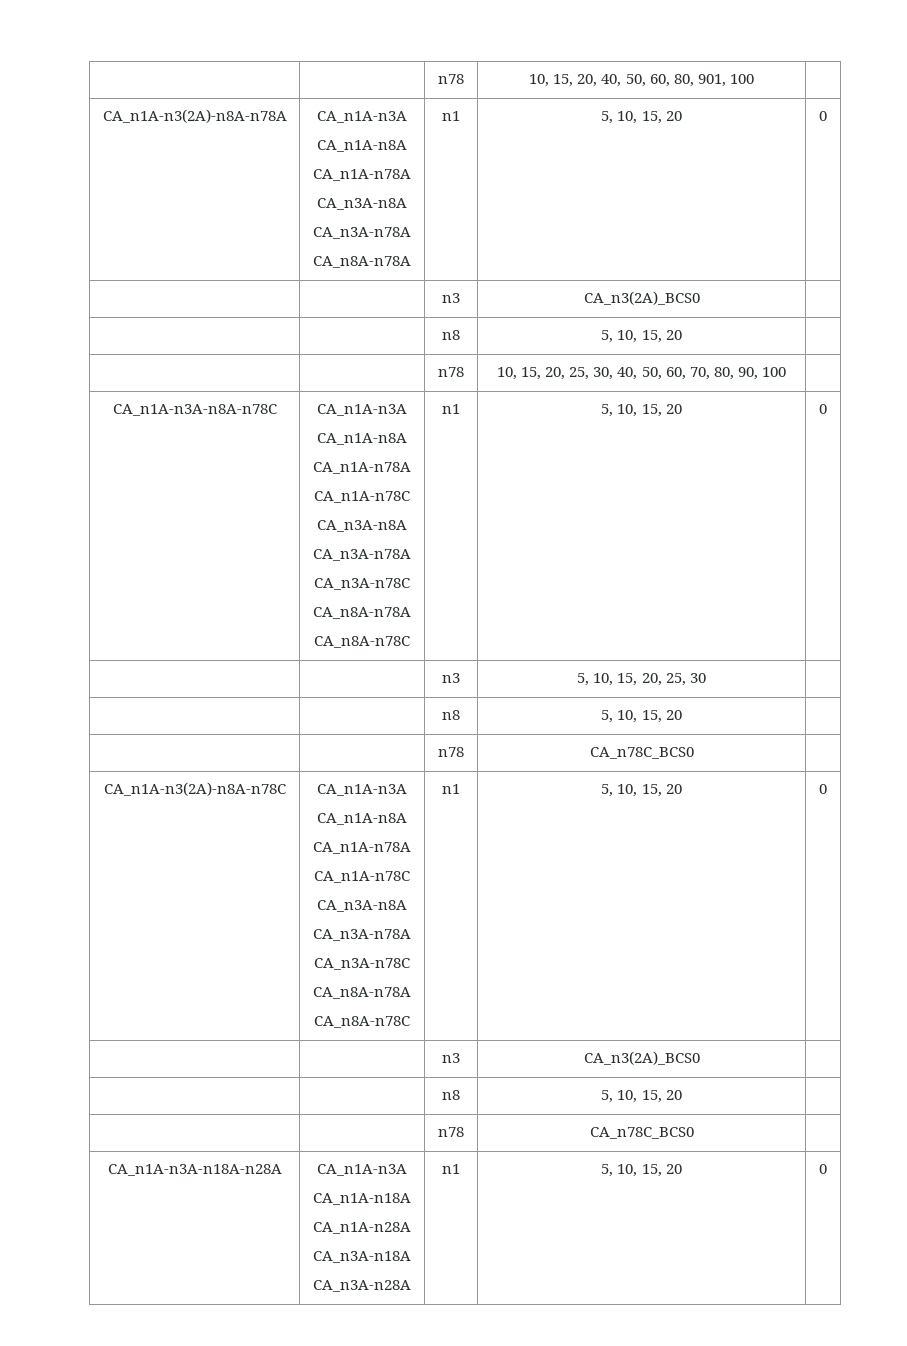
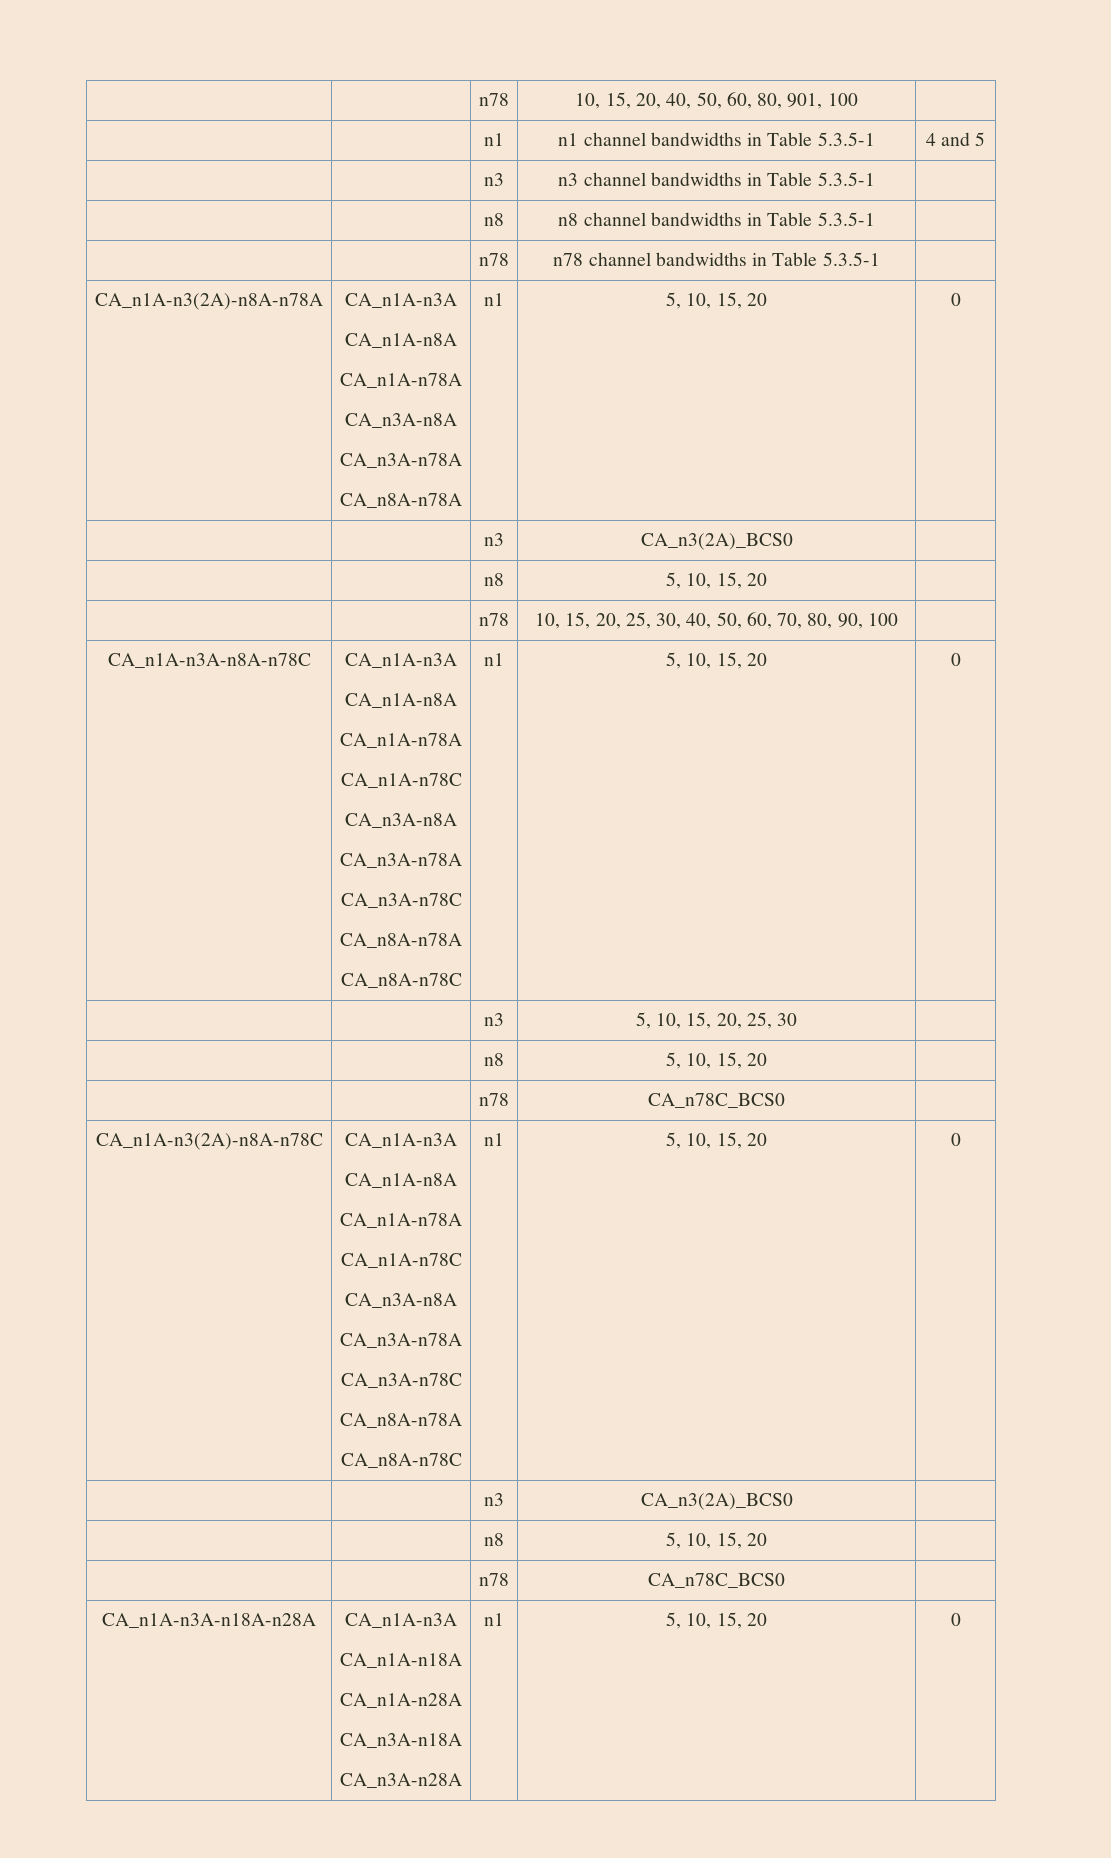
(754, 79) none -> [484,133,504,146] [558,132,875,146] [925,132,986,146] [484,173,504,186] [558,172,875,186] [484,213,504,226] [558,212,875,226] [479,253,509,266] [553,252,880,266] // | | n1 | n1 channel bandwidths in Table 5.3.5-1 | 4 and 5 // | | n3 | n3 channel bandwidths in Table 5.3.5-1 | // | | n8 | n8 channel bandwidths in Table 5.3.5-1 | // | | n78 | n78 channel bandwidths in Table 5.3.5-1 |

